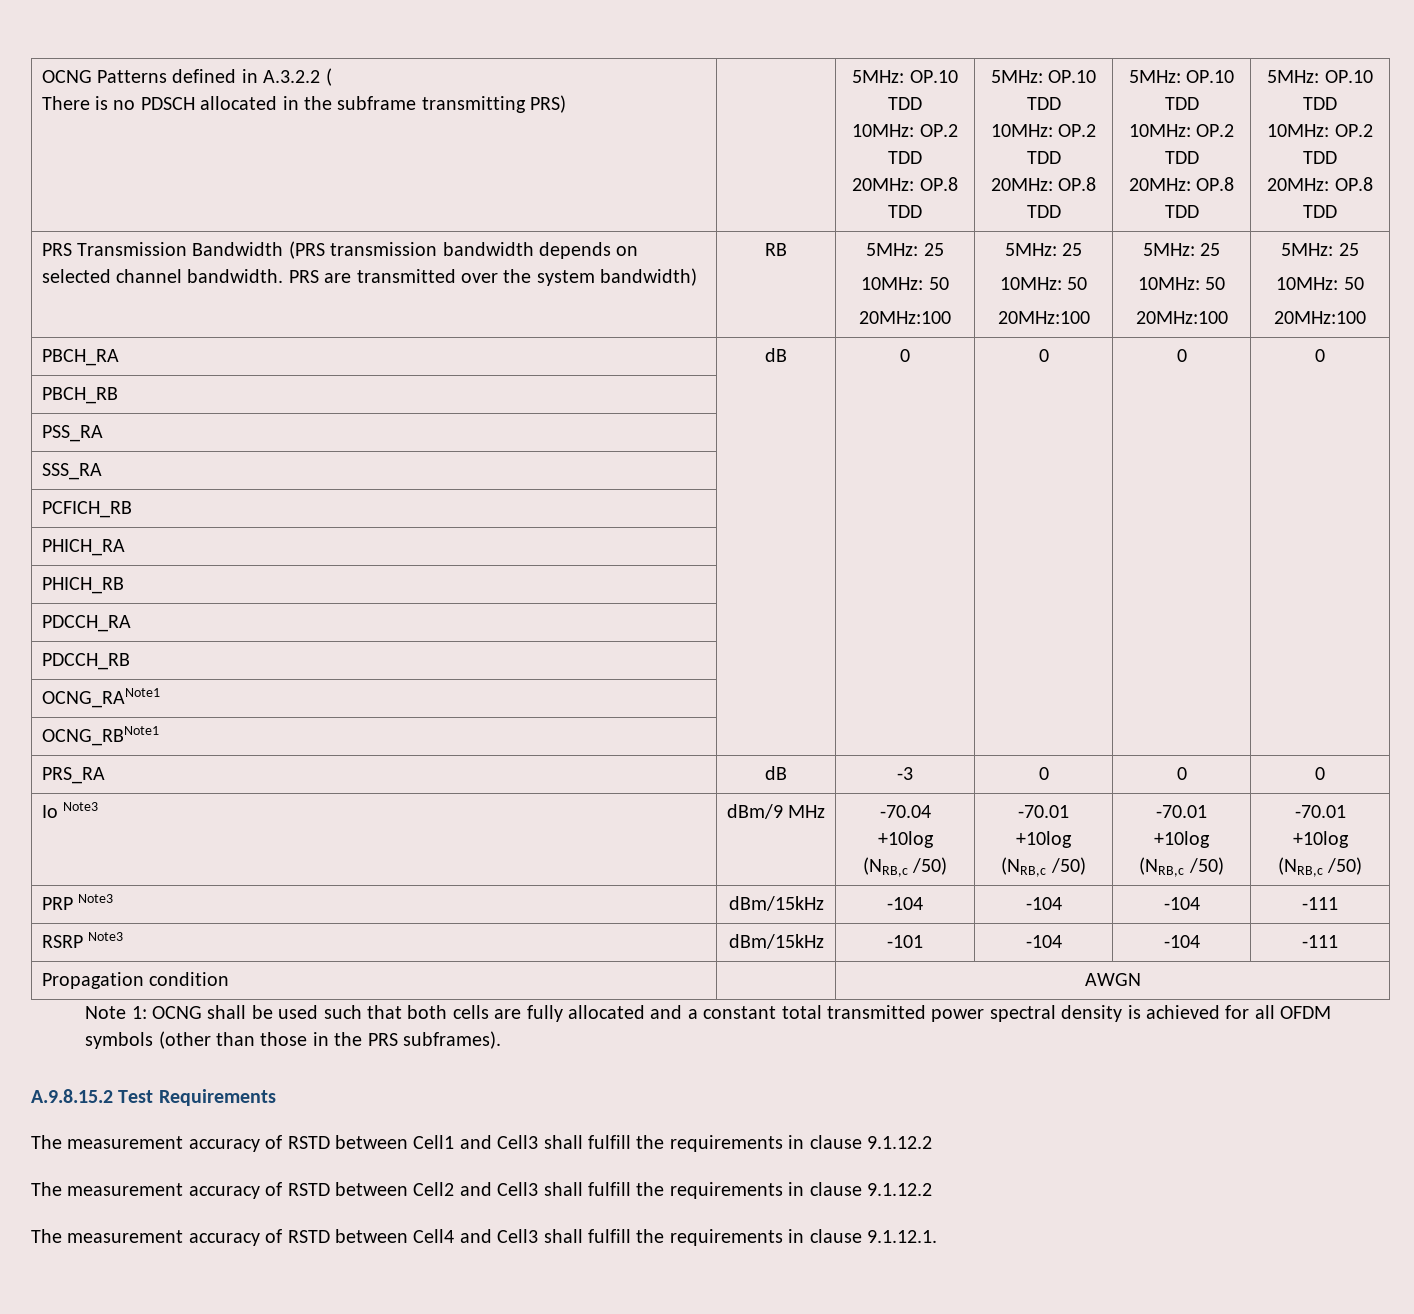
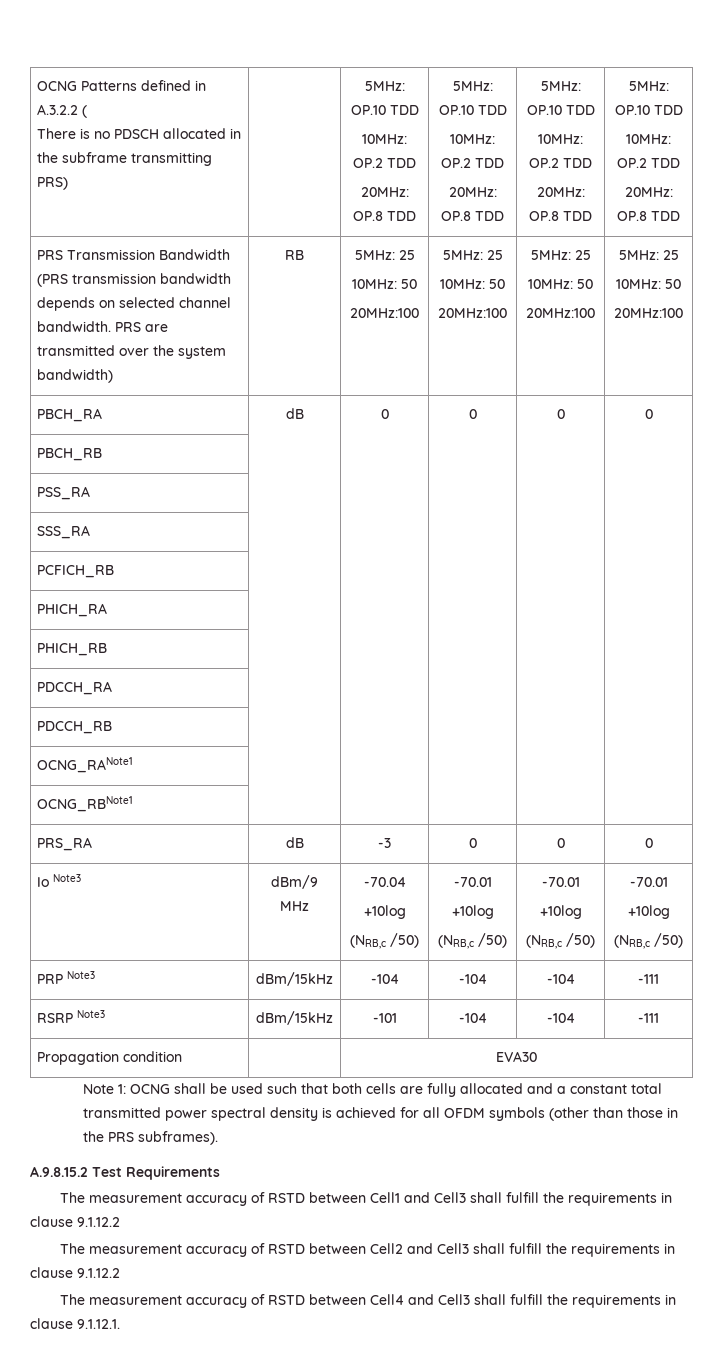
[1084,973,1141,986] AWGN -> [496,1051,537,1062] EVA30

